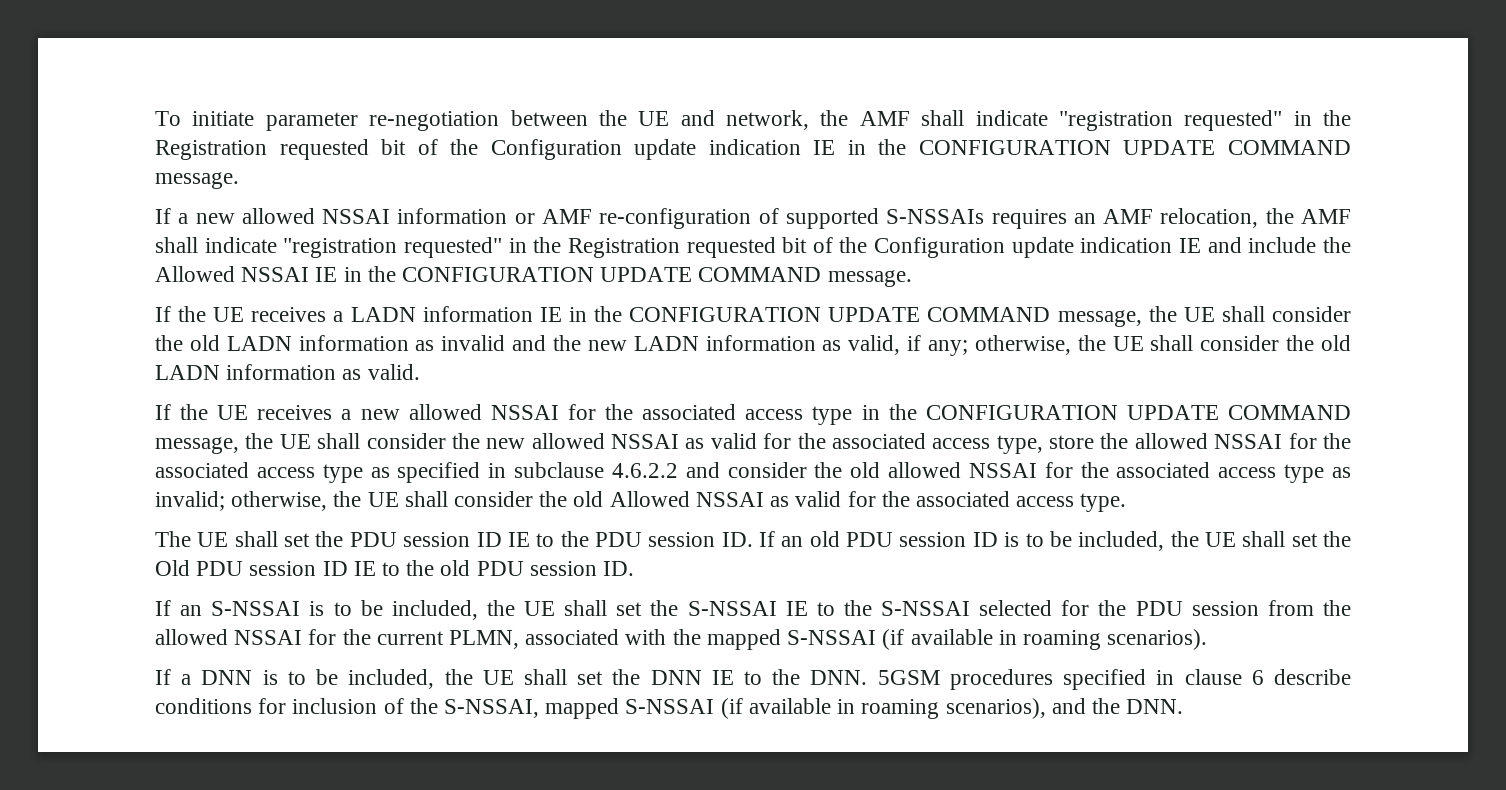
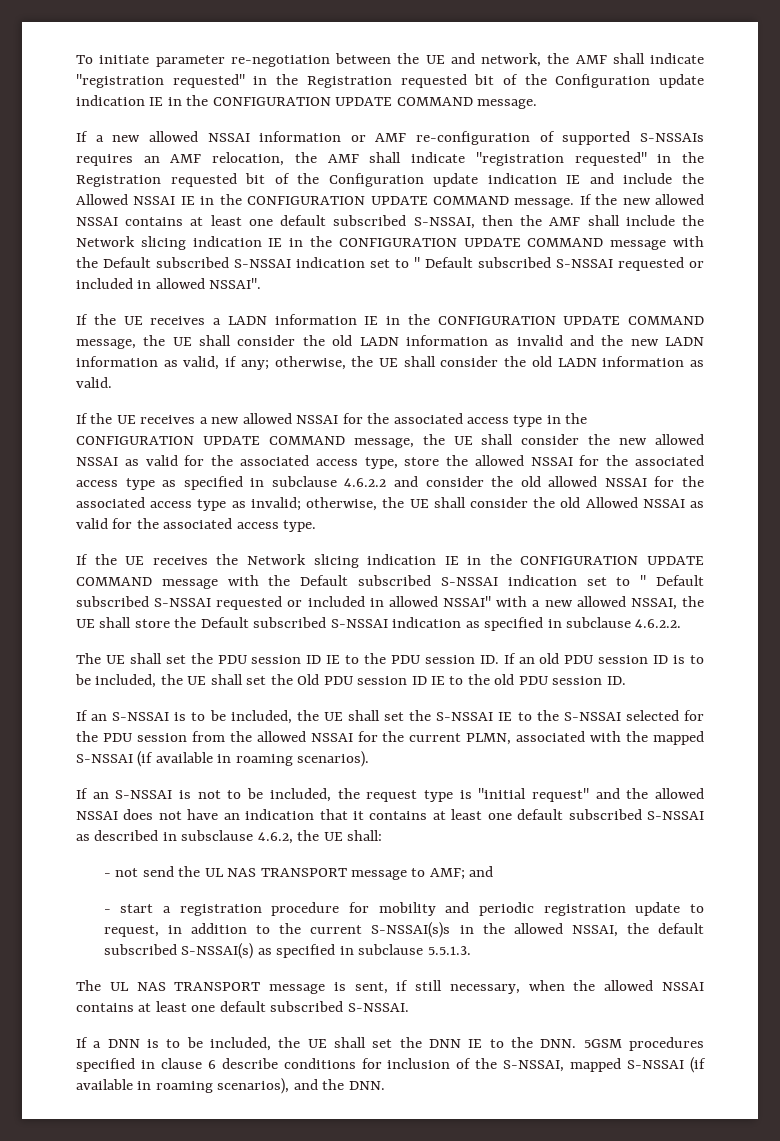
(912, 278) none -> [579,194,704,205] [76,215,704,229] [76,236,704,250] [76,257,704,271] [76,278,262,289] If the new allowed NSSAI contains at least one default subscribed S-NSSAI, then the AMF shall include the Network slicing indication IE in the CONFIGURATION UPDATE COMMAND message with the Default subscribed S-NSSAI indication set to " Default subscribed S-NSSAI requested or included in allowed NSSAI".
(1127, 502) none -> [76,554,704,568] [76,575,705,589] [76,596,704,610] [76,617,682,631] // If the UE receives the Network slicing indication IE in the CONFIGURATION UPDATE COMMAND message with the Default subscribed S-NSSAI indication set to " Default subscribed S-NSSAI requested or included in allowed NSSAI" with a new allowed NSSAI, the UE shall store the Default subscribed S-NSSAI indication as specified in subclause 4.6.2.2.
(1208, 639) none -> [76,788,704,802] [76,809,705,820] [76,830,383,844] [103,866,494,880] [103,902,704,916] [103,922,704,938] [103,943,471,959] [76,980,704,994] [76,1001,409,1012] // If an S-NSSAI is not to be included, the request type is "initial request" and the allowed NSSAI does not have an indication that it contains at least one default subscribed S-NSSAI as described in subsclause 4.6.2, the UE shall: // - not send the UL NAS TRANSPORT message to AMF; and // - start a registration procedure for mobility and periodic registration update to request, in addition to the current S-NSSAI(s)s in the allowed NSSAI, the default subscribed S-NSSAI(s) as specified in subclause 5.5.1.3. // The UL NAS TRANSPORT message is sent, if still necessary, when the allowed NSSAI contains at least one default subscribed S-NSSAI.

